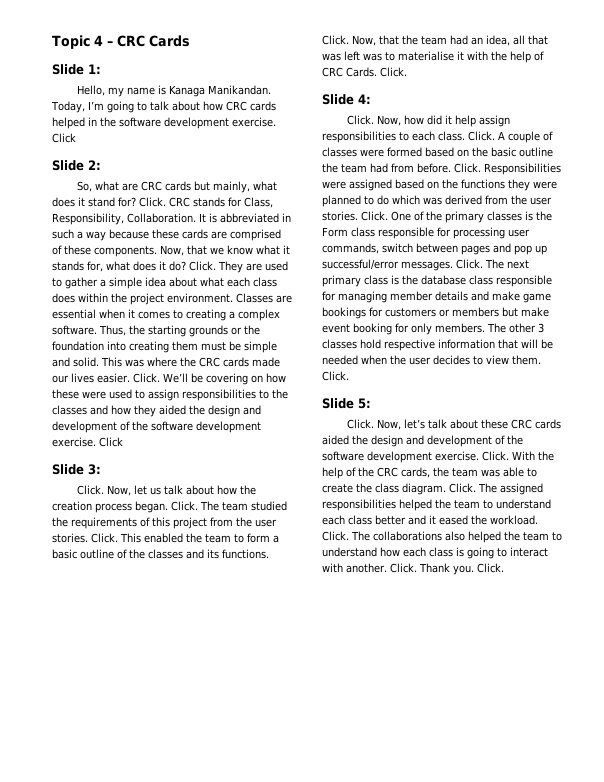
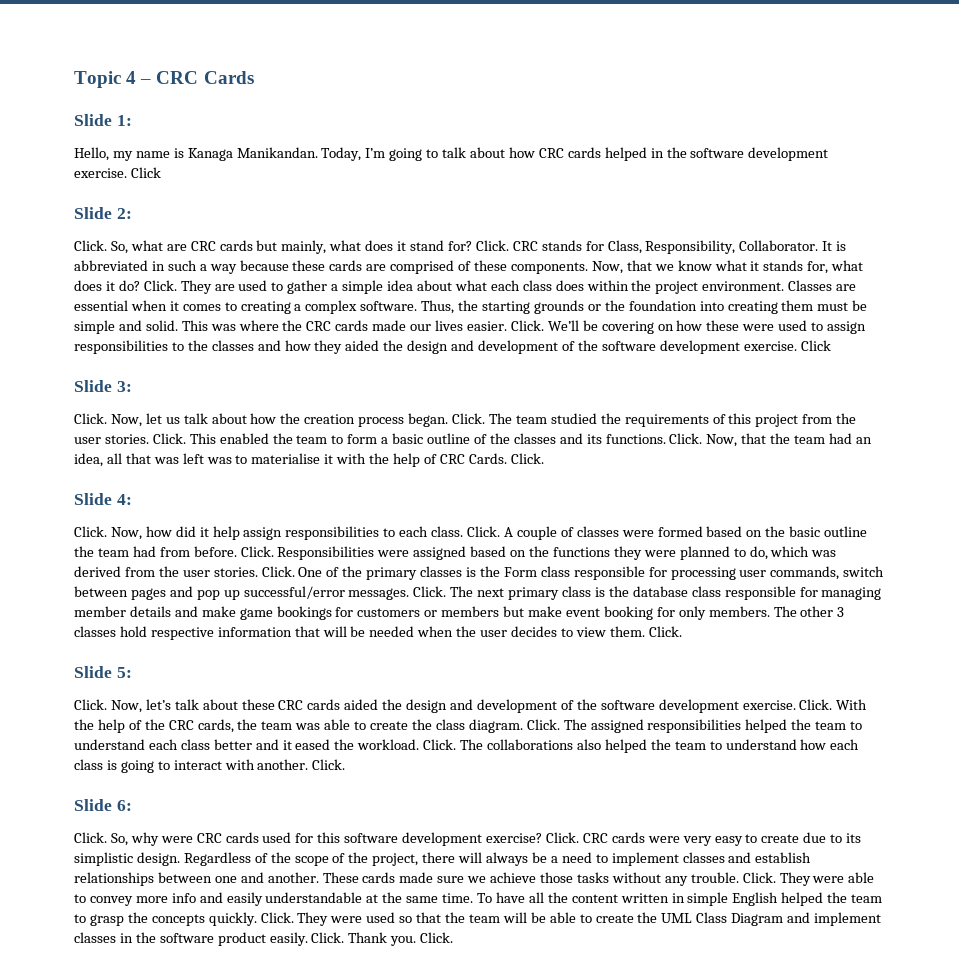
(101, 165) none -> [74,240,107,251] Click.
[127,213,196,223] Collaboration. -> [739,240,819,251] Collaborator.
[377,195,389,205] do -> [749,546,768,560] do,
(417, 568) none -> [74,799,132,811] [74,832,862,846] [74,852,812,866] [74,872,875,886] [74,892,883,906] [74,912,882,926] [74,932,345,946] // Slide 6: // Click. So, why were CRC cards used for this software development exercise? Click. CRC cards were very easy to create due to its simplistic design. Regardless of the scope of the project, there will always be a need to implement classes and establish relationships between one and another. These cards made sure we achieve those tasks without any trouble. Click. They were able to convey more info and easily understandable at the same time. To have all the content written in simple English helped the team to grasp the concepts quickly. Click. They were used so that the team will be able to create the UML Class Diagram and implement classes in the software product easily. Click.

